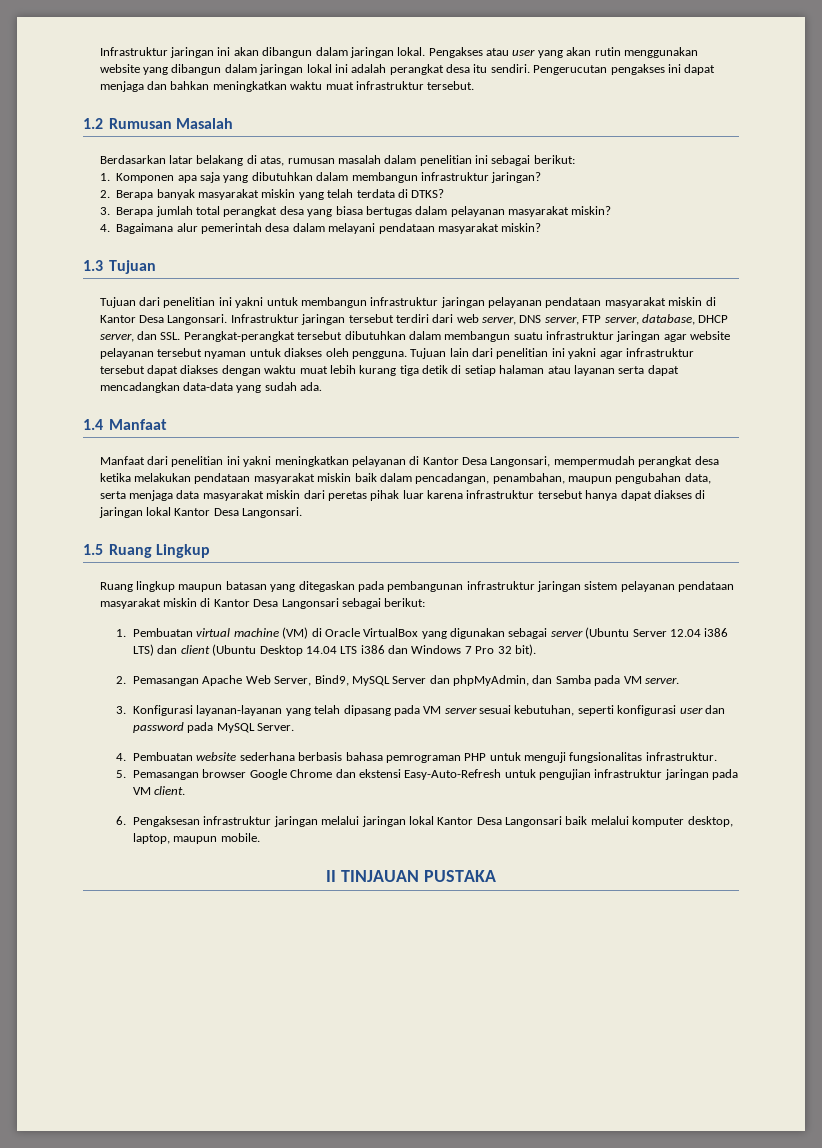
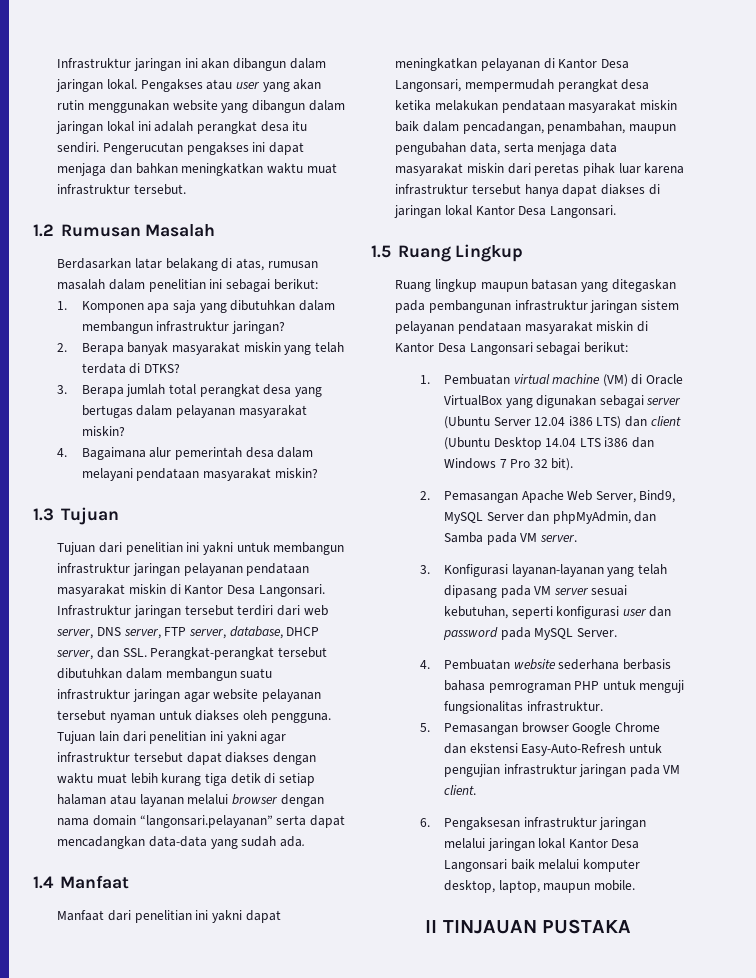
[335,206,363,215] biasa -> (322, 392) none
(615, 370) none -> [187,794,324,807] [57,815,273,828] melalui browser dengan nama domain “langonsari.pelayanan”
(272, 461) none -> [245,910,281,923] dapat

